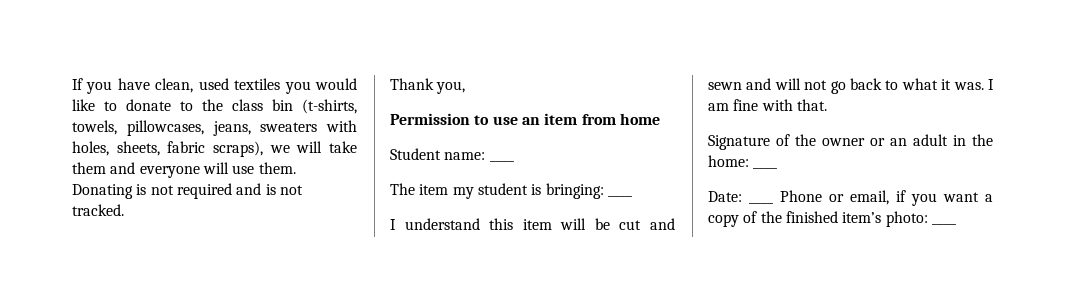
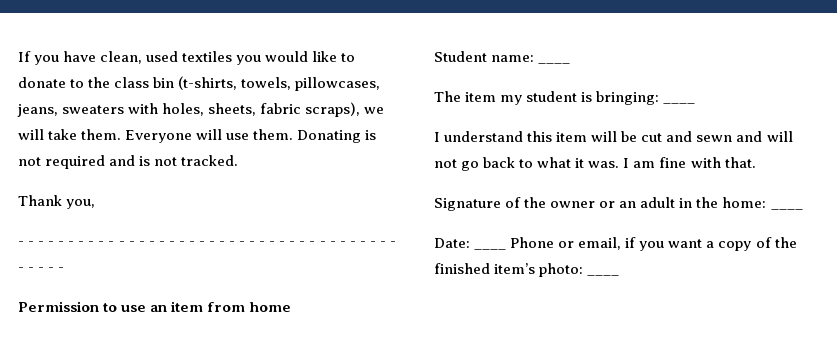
[72,162,200,178] them and everyone -> [81,129,193,143] them. Everyone
(466, 87) none -> [18,241,396,246] [18,267,65,272] // - - - - - - - - - - - - - - - - - - - - - - - - - - - - - - - - - - - - - - - - - - -

